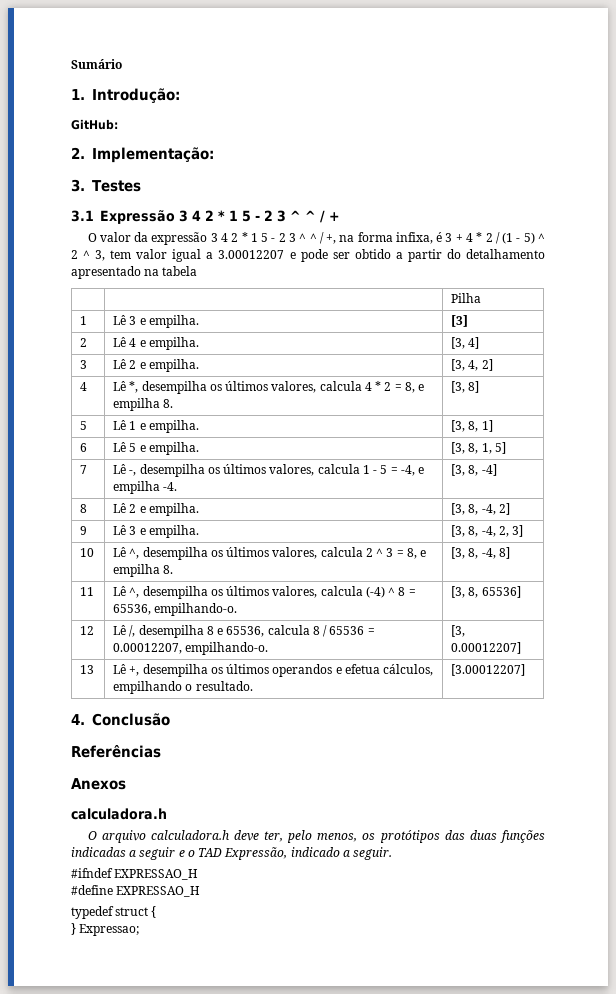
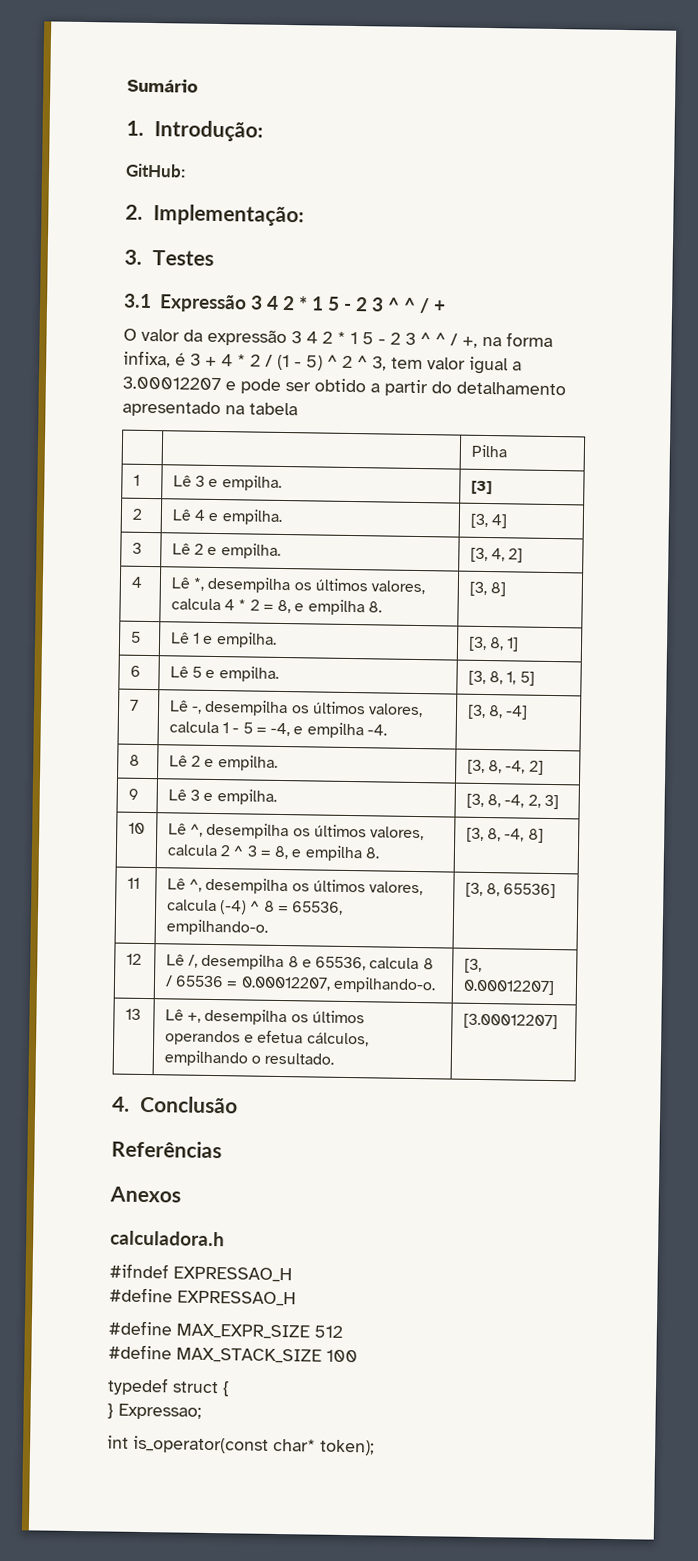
[87,830,545,843] [71,847,393,860] [71,868,199,880] [71,885,201,897] O arquivo calculadora.h deve ter, pelo menos, os protótipos das duas funções indicadas a seguir e o TAD Expressão, indicado a seguir. // #ifndef EXPRESSAO_H // #define EXPRESSAO_H -> [109,1263,292,1283] [109,1287,296,1307] [108,1320,343,1340] [108,1344,358,1364] #ifndef EXPRESSAO_H // #define EXPRESSAO_H // #define MAX_EXPR_SIZE 512 // #define MAX_STACK_SIZE 100
(140, 930) none -> [107,1435,375,1456] // int is_operator(const char* token);

